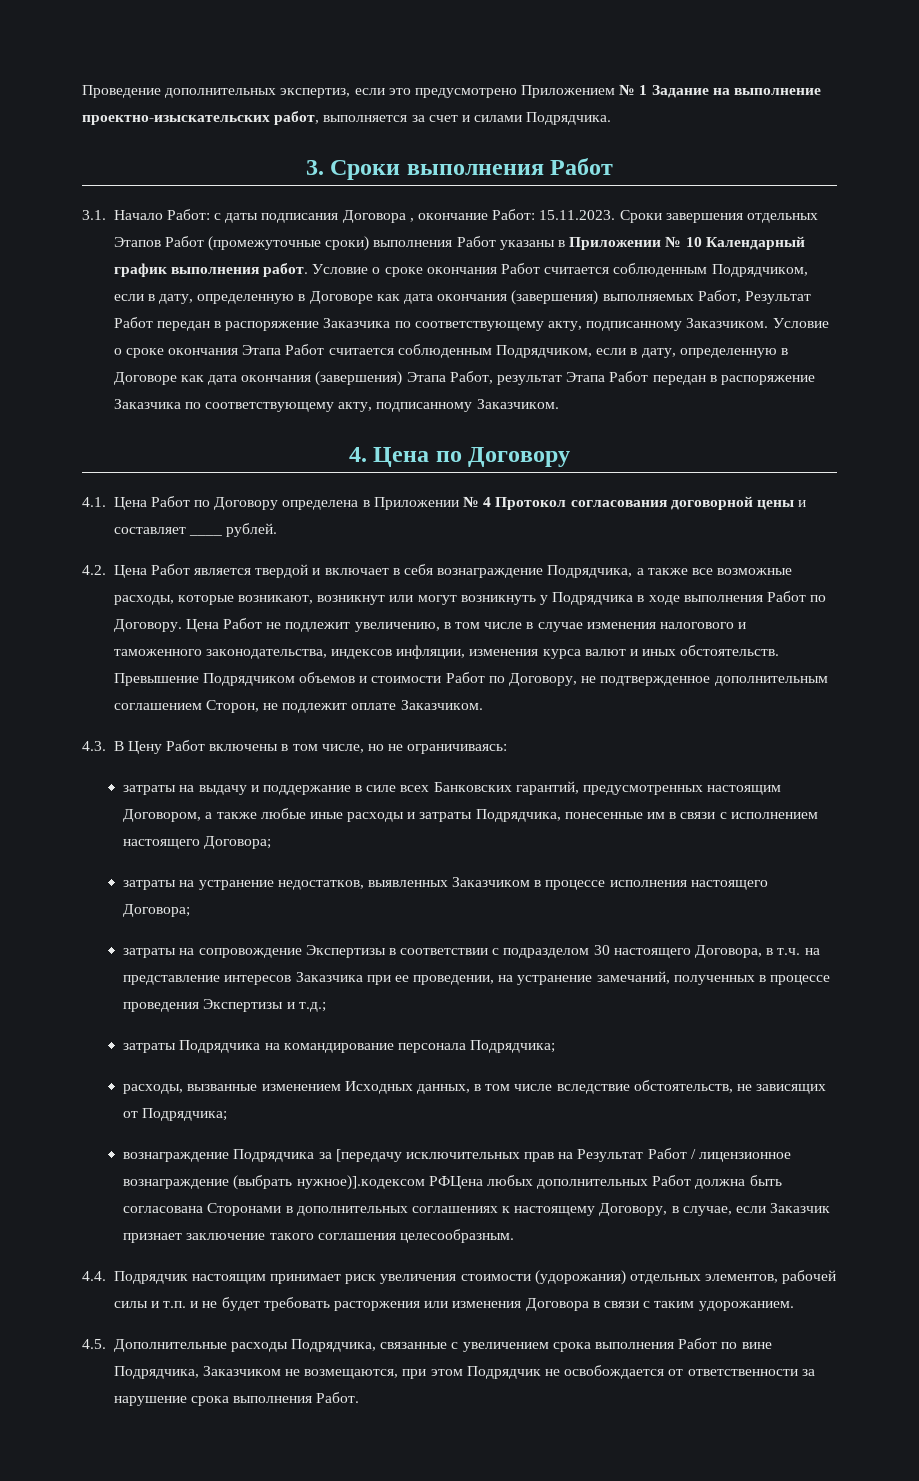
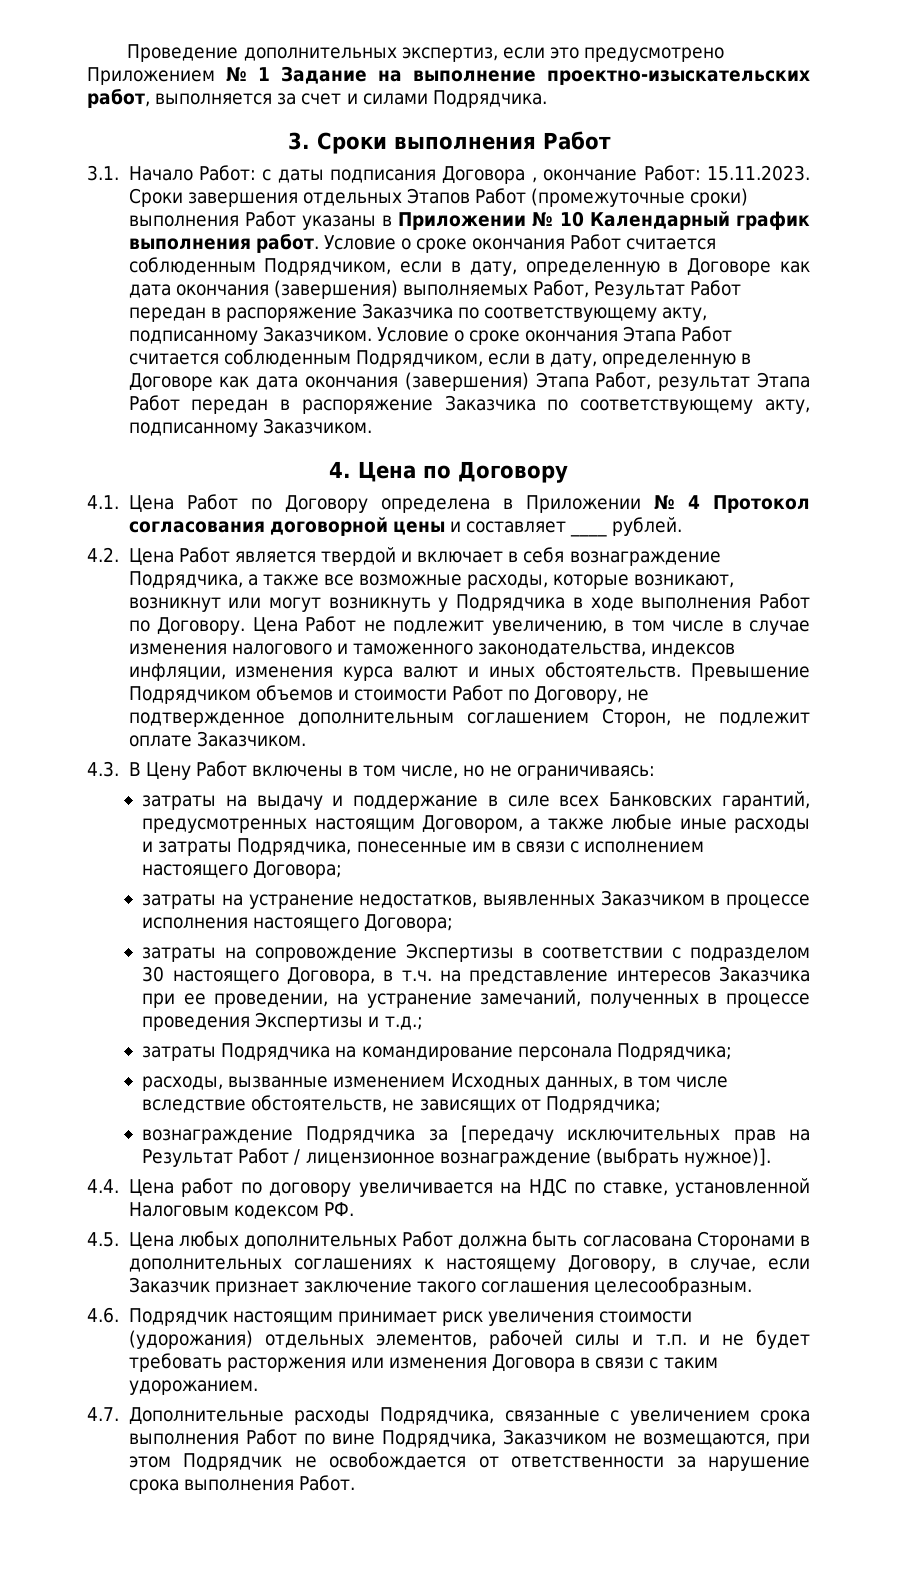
[296,1175,483,1190] нужное)].кодексом РФЦена -> [683,1148,771,1167] [87,1178,810,1197] [128,1202,354,1219] [87,1232,174,1249] нужное)]. // 4.4. Цена работ по договору увеличивается на НДС по ставке, установленной Налоговым кодексом РФ. // 4.5. Цена
[82,1271,106,1281] 4.4. -> [87,1307,119,1323] 4.6.
[82,1339,106,1349] 4.5. -> [87,1407,119,1421] 4.7.

